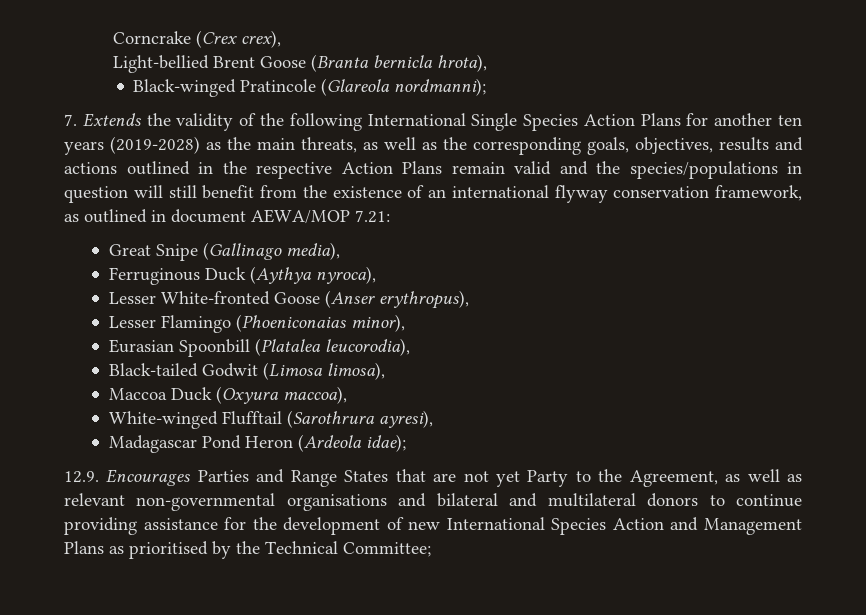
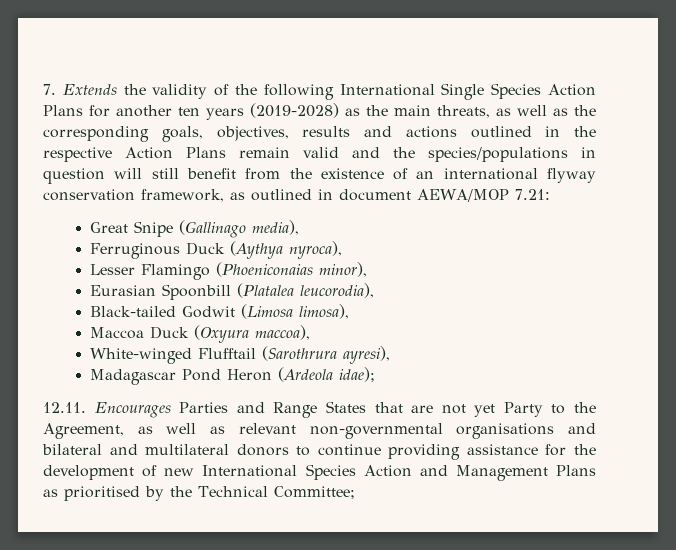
[112,30,281,48] [112,54,487,73] [133,78,487,97] Corncrake (Crex crex), // Light-bellied Brent Goose (Branta bernicla hrota), // Black-winged Pratincole (Glareola nordmanni); // -> (43, 89) none
[108,290,469,309] // Lesser White-fronted Goose (Anser erythropus), -> (342, 250) none
[64,471,99,483] 12.9. -> [43,402,86,413] 12.11.

